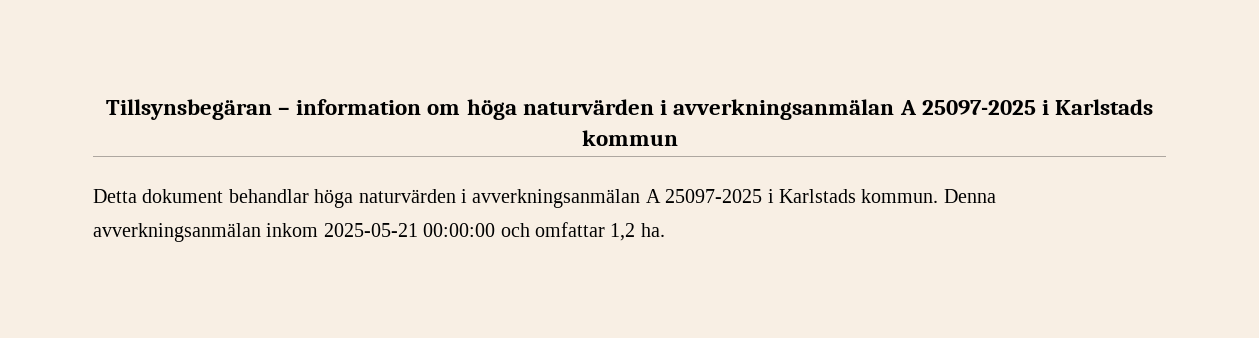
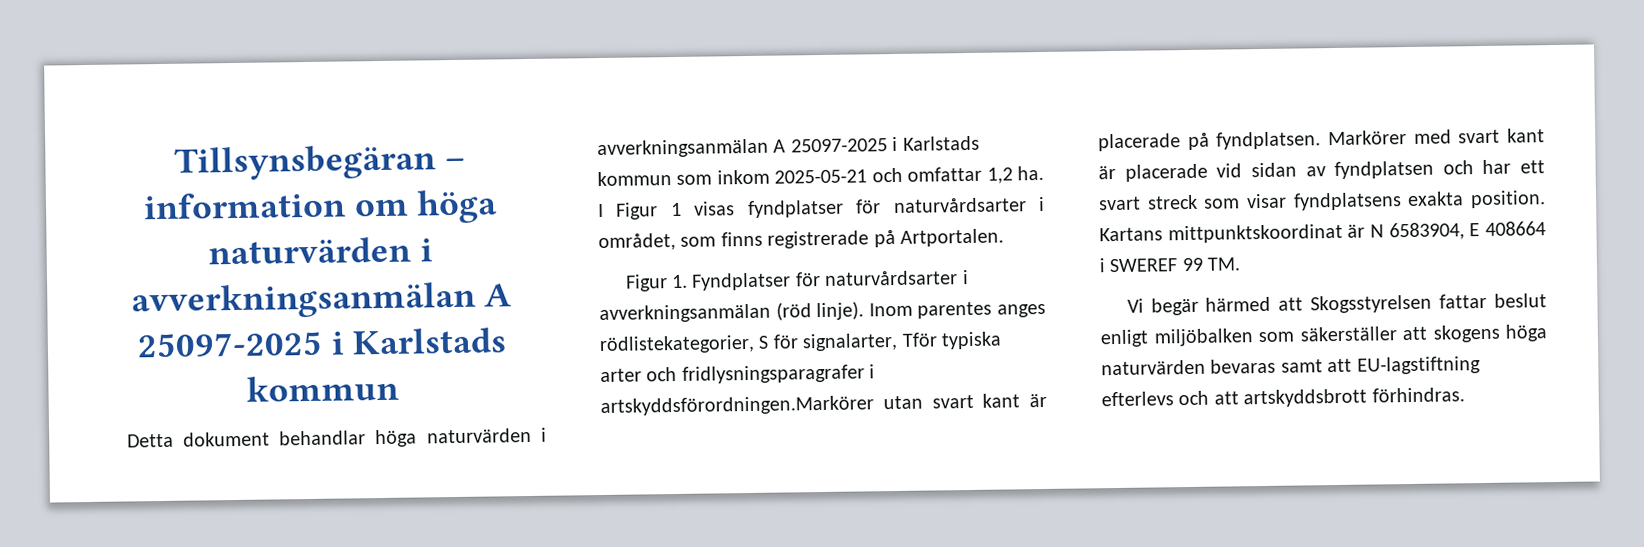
[861,189,996,203] [93,223,261,242] kommun. Denna avverkningsanmälan -> [597,171,713,187] kommun som
[423,223,496,237] 00:00:00 -> (868, 176) none
(665, 230) none -> [598,196,1045,220] [598,228,1004,252] [624,270,969,292] [599,301,1046,324] [599,331,1002,355] [600,364,876,384] [600,393,1047,417] [1098,128,1545,152] [1098,159,1545,182] [1098,190,1546,211] [1099,221,1546,244] [1099,257,1241,273] [1126,293,1547,316] [1100,324,1547,348] [1101,356,1481,376] [1101,387,1465,408] I Figur 1 visas fyndplatser för naturvårdsarter i området, som finns registrerade på Artportalen. // Figur 1. Fyndplatser för naturvårdsarter i avverkningsanmälan (röd linje). Inom parentes anges rödlistekategorier, S för signalarter, Tför typiska arter och fridlysningsparagrafer i artskyddsförordningen.Markörer utan svart kant är placerade på fyndplatsen. Markörer med svart kant är placerade vid sidan av fyndplatsen och har ett svart streck som visar fyndplatsens exakta position. Kartans mittpunktskoordinat är N 6583904, E 408664 i SWEREF 99 TM. // Vi begär härmed att Skogsstyrelsen fattar beslut enligt miljöbalken som säkerställer att skogens höga naturvärden bevaras samt att EU-lagstiftning efterlevs och att artskyddsbrott förhindras.

